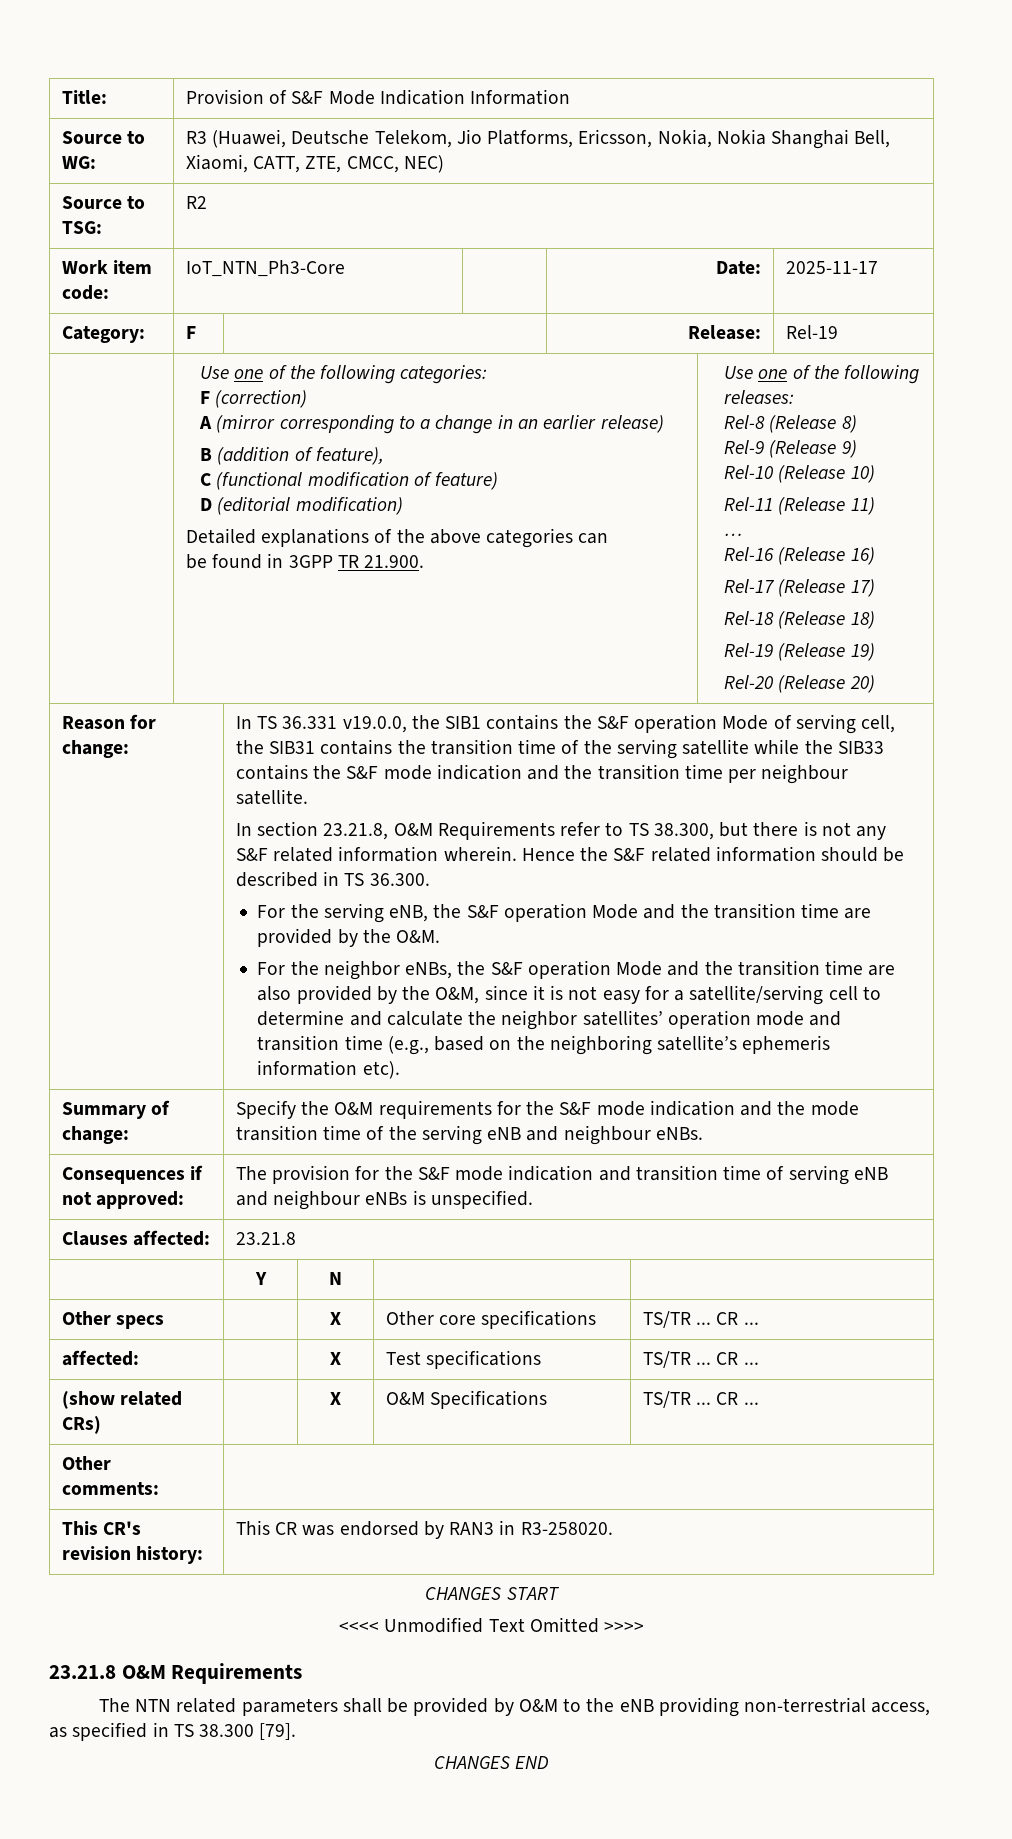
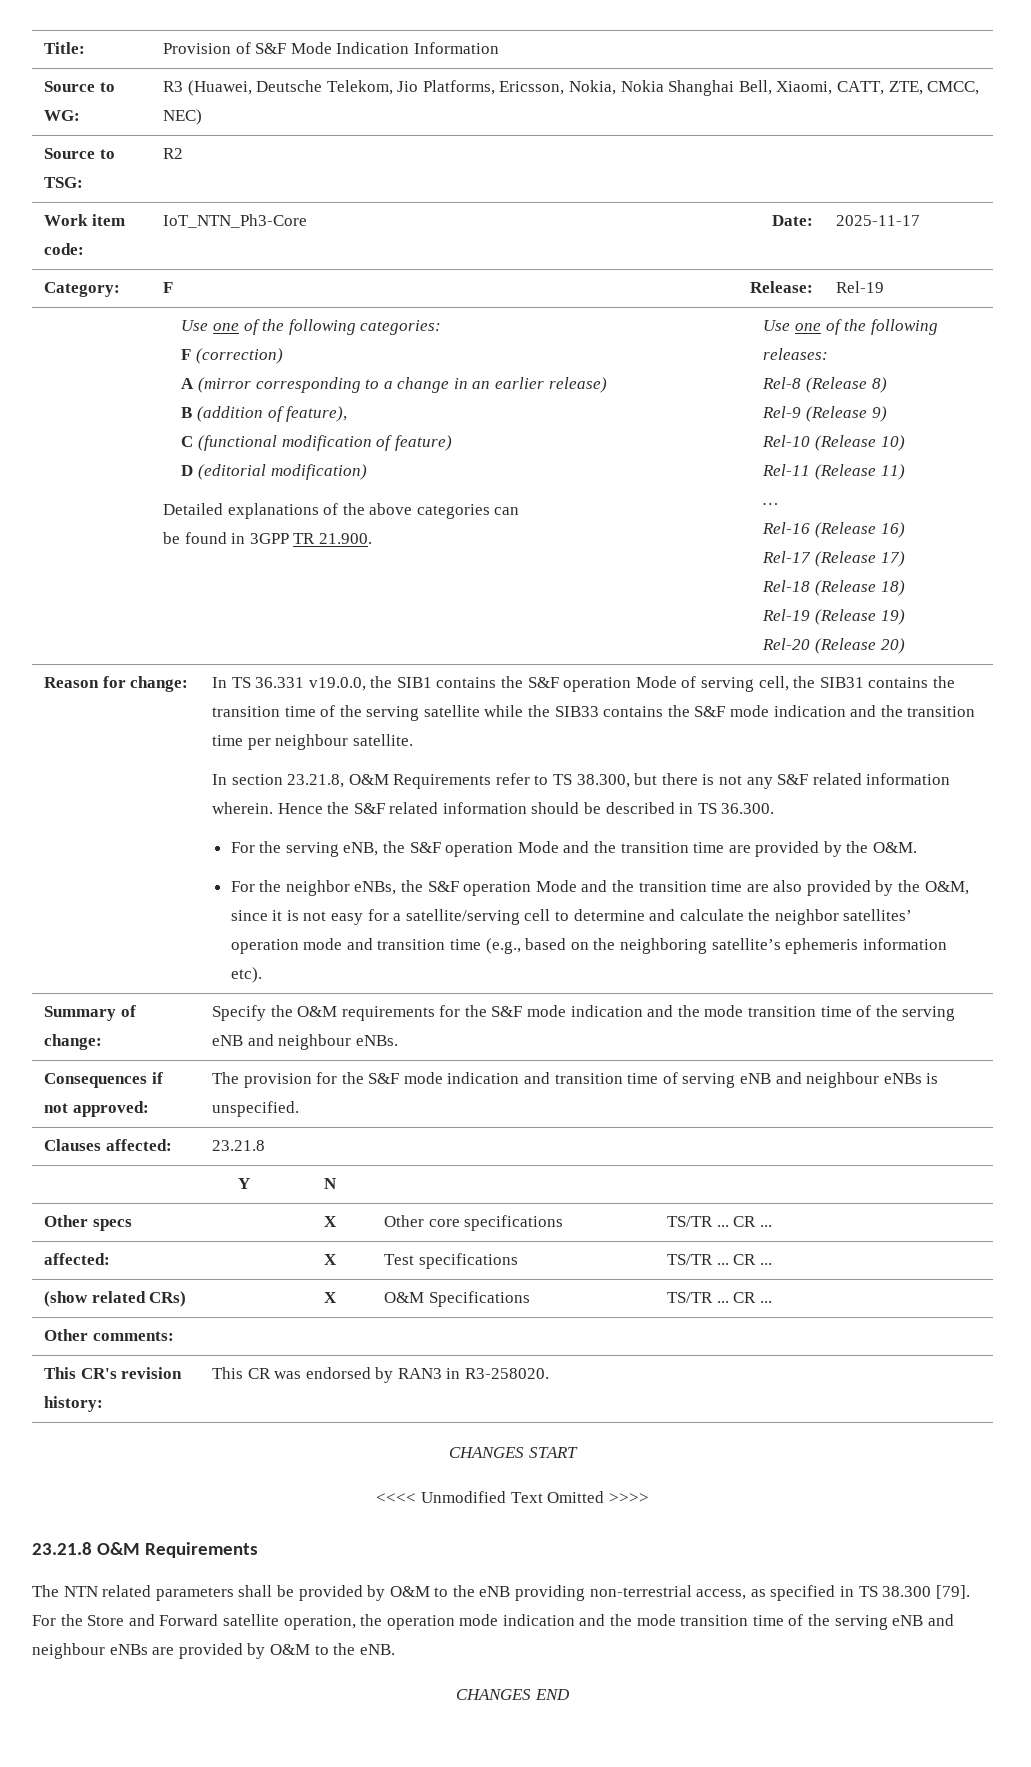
(297, 1731) none -> [32,1614,954,1630] [32,1643,395,1659] For the Store and Forward satellite operation, the operation mode indication and the mode transition time of the serving eNB and neighbour eNBs are provided by O&M to the eNB.

